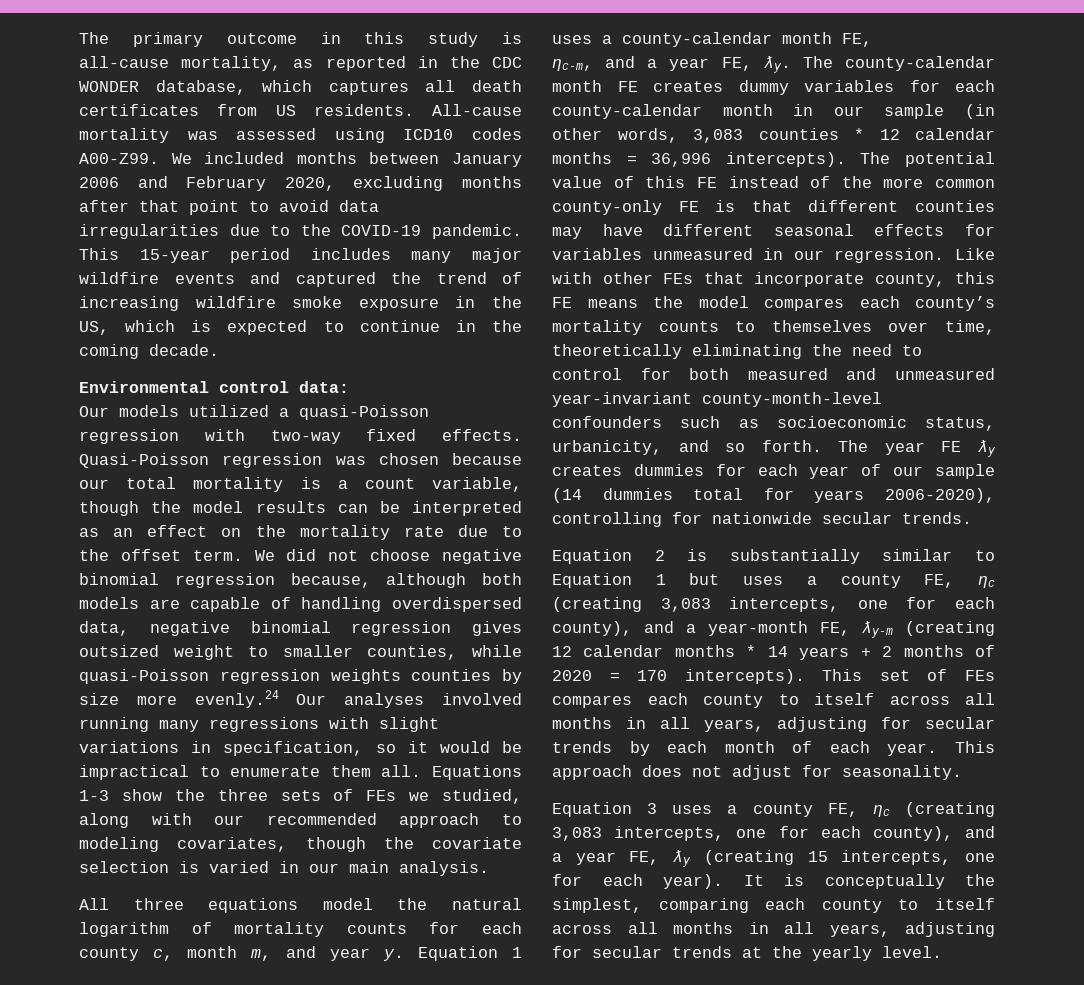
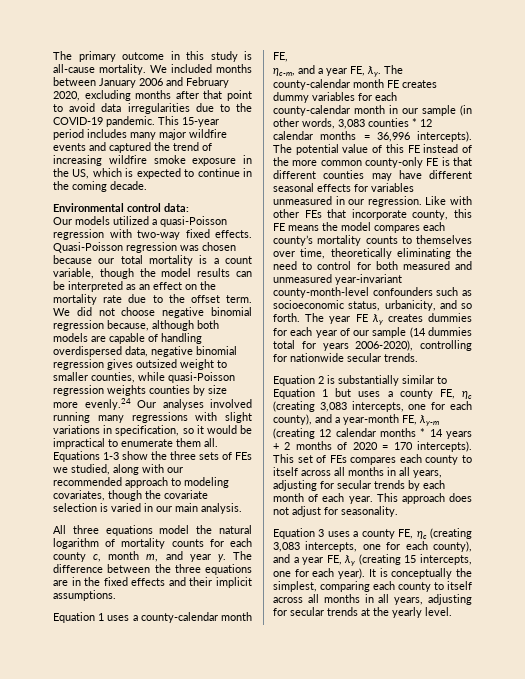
[181,56,522,71] [79,80,522,95] [79,104,522,116] [79,128,522,143] [79,153,159,164] mortality, as reported in the CDC WONDER database, which captures all death certificates from US residents. All-cause mortality was assessed using ICD10 codes A00-Z99. -> [99,64,146,75] mortality.
(404, 955) none -> [232,551,252,560] [53,564,252,575] [53,577,252,588] [53,590,116,601] The difference between the three equations are in the fixed effects and their implicit assumptions. //

